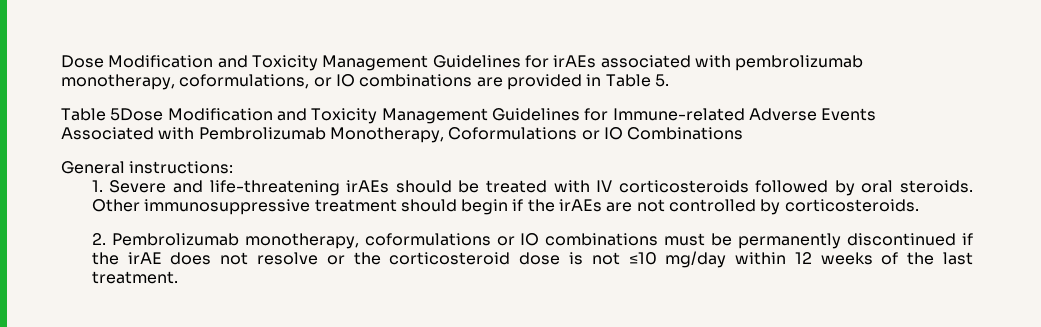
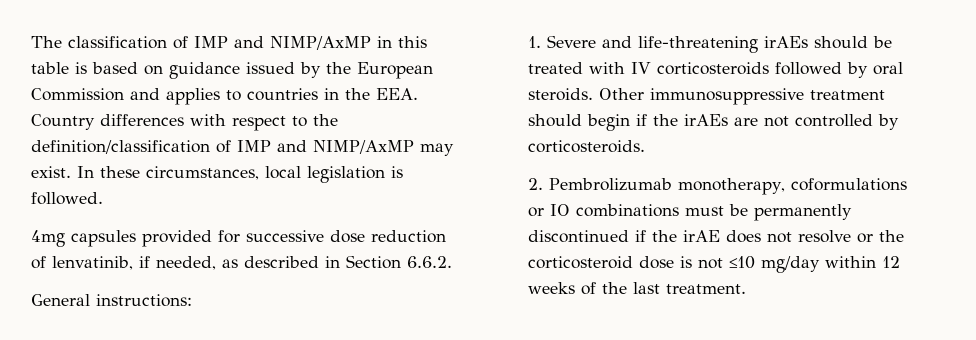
[61,55,864,71] [61,74,669,90] [61,108,877,124] [61,127,744,143] Dose Modification and Toxicity Management Guidelines for irAEs associated with pembrolizumab monotherapy, coformulations, or IO combinations are provided in Table 5. // Table 5Dose Modification and Toxicity Management Guidelines for Immune-related Adverse Events Associated with Pembrolizumab Monotherapy, Coformulations or IO Combinations -> [31,36,427,50] [31,62,433,79] [31,88,418,105] [31,114,338,131] [31,140,454,156] [31,166,403,183] [31,192,103,205] [31,230,446,247] [31,255,452,270] The classification of IMP and NIMP/AxMP in this table is based on guidance issued by the European Commission and applies to countries in the EEA. Country differences with respect to the definition/classification of IMP and NIMP/AxMP may exist. In these circumstances, local legislation is followed. // 4mg capsules provided for successive dose reduction of lenvatinib, if needed, as described in Section 6.6.2.

